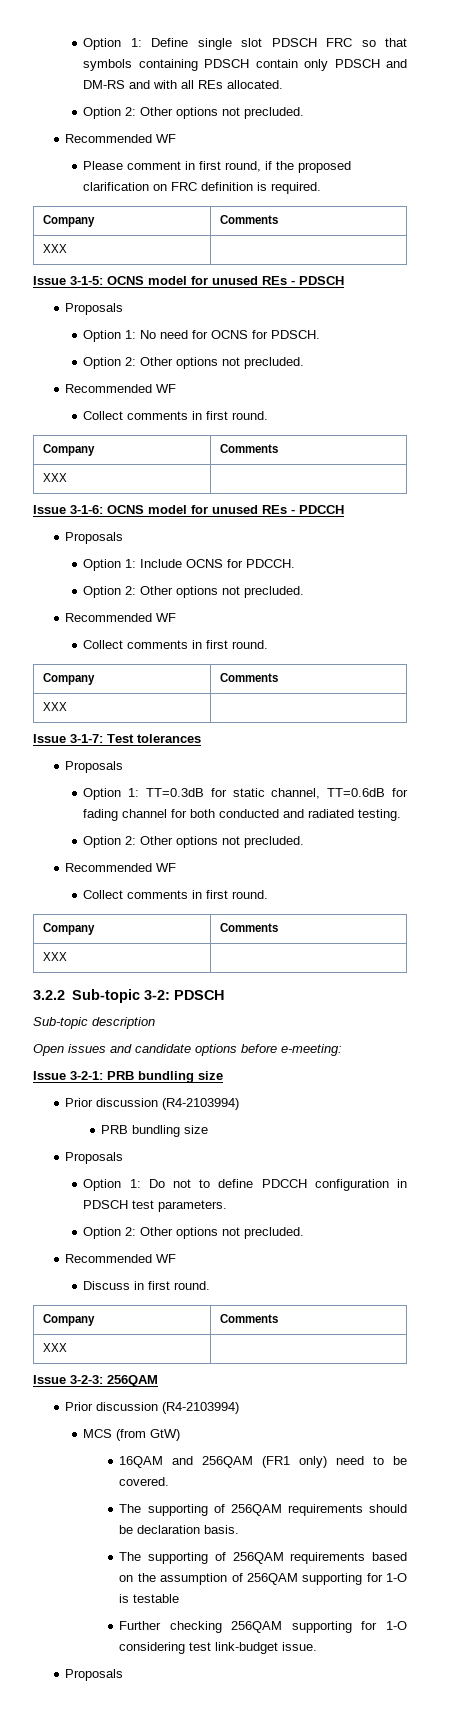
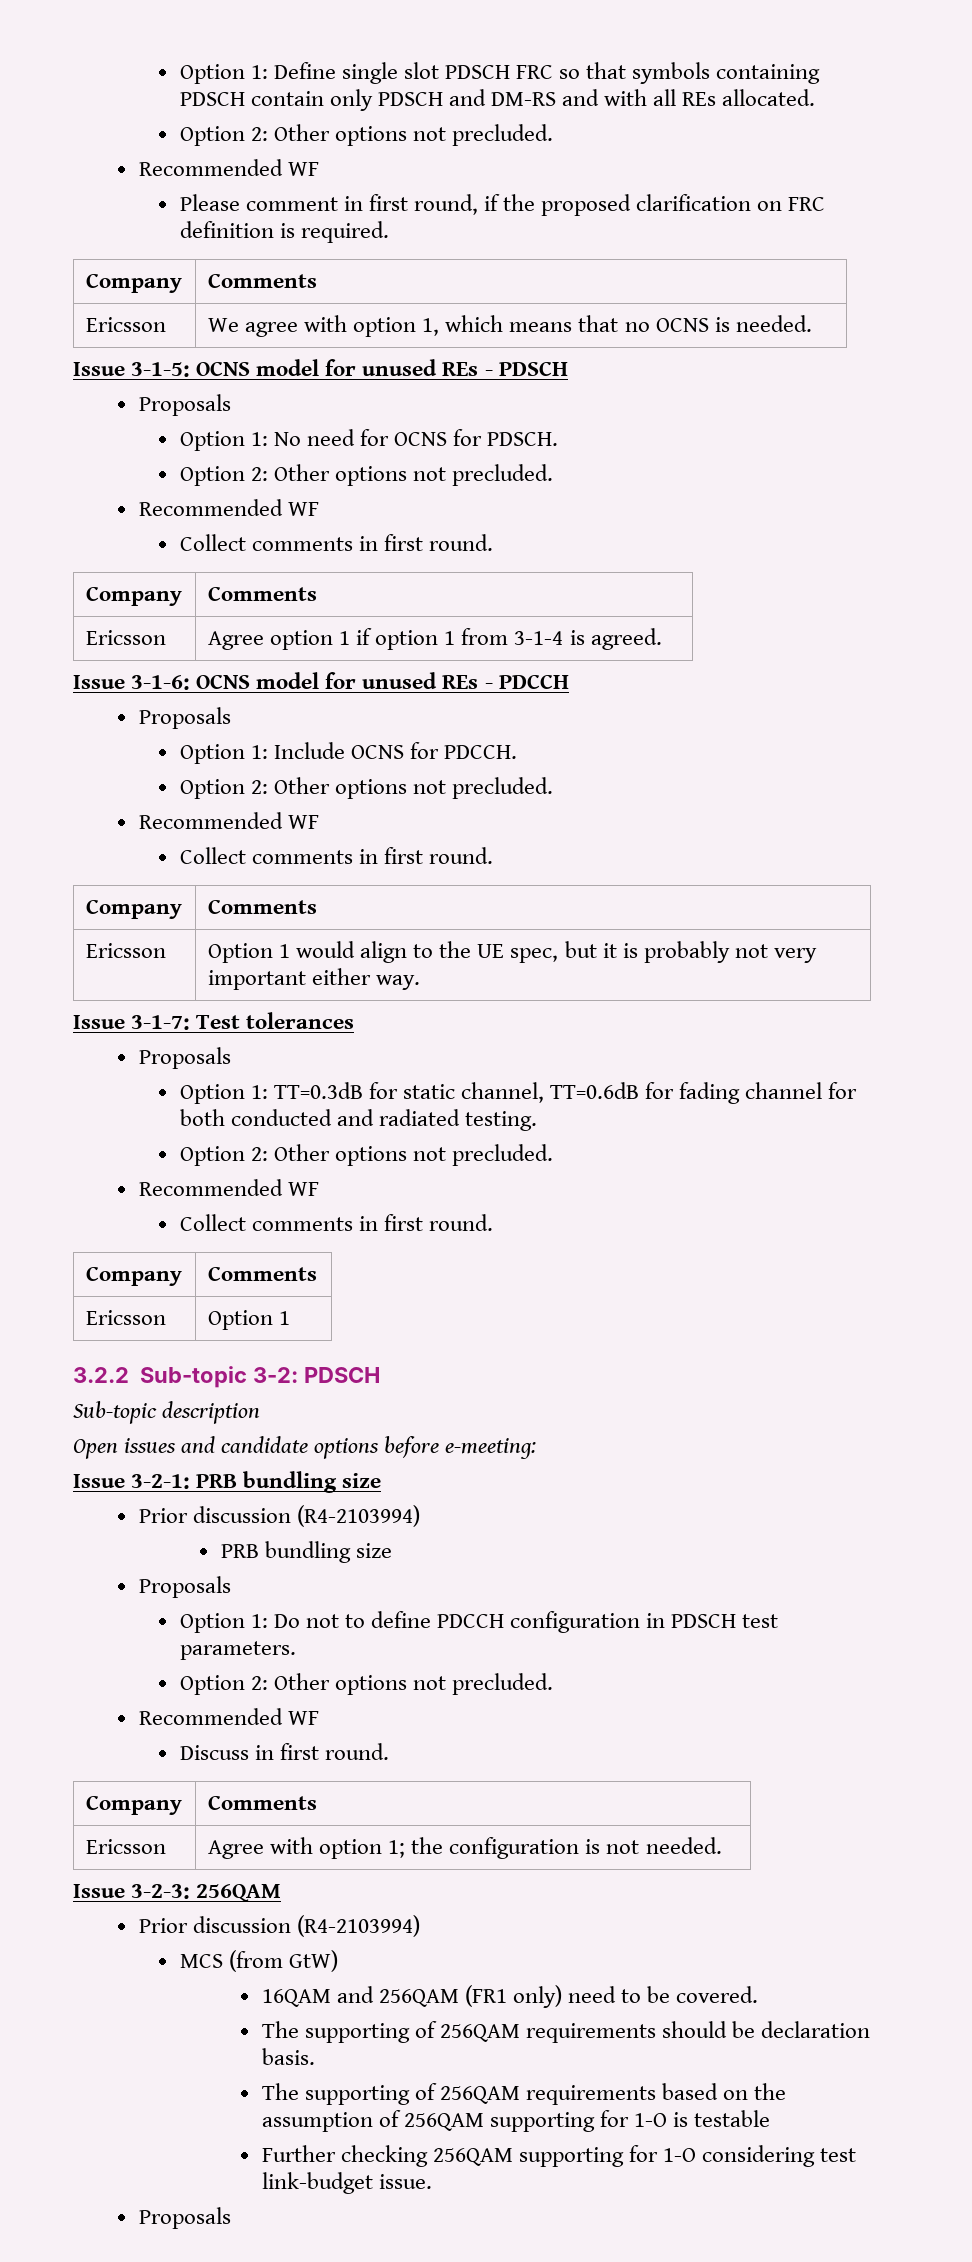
[42,244,67,253] XXX | -> [85,317,166,332] [207,315,812,337] Ericsson | We agree with option 1, which means that no OCNS is needed.
[42,473,67,482] XXX | -> [85,630,166,645] [207,628,662,650] Ericsson | Agree option 1 if option 1 from 3-1-4 is agreed.
[42,702,67,711] XXX | -> [85,943,166,958] [207,941,817,963] [207,968,421,990] Ericsson | Option 1 would align to the UE spec, but it is probably not very important either way.
[42,952,67,961] XXX | -> [85,1310,166,1325] [207,1310,290,1330] Ericsson | Option 1
[42,1343,67,1352] XXX | -> [85,1839,166,1854] [207,1837,722,1859] Ericsson | Agree with option 1; the configuration is not needed.

